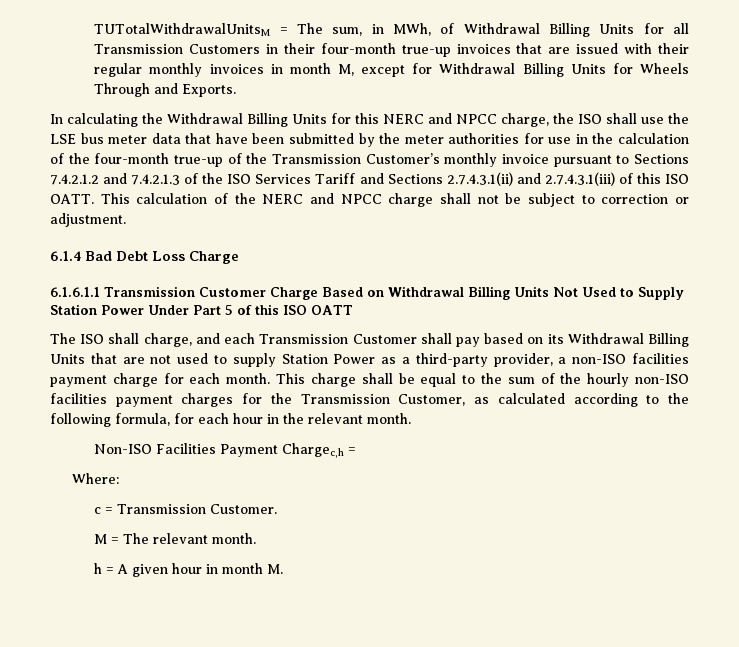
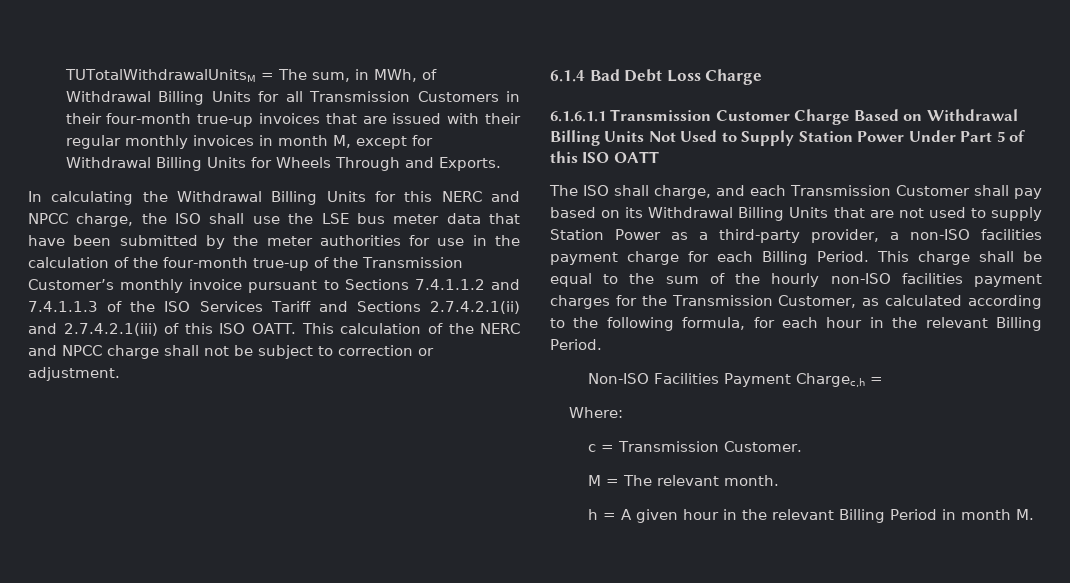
[50,173,181,185] 7.4.2.1.2 and 7.4.2.1.3 -> [414,279,521,290] [28,301,98,312] 7.4.1.1.2 and 7.4.1.1.3
[446,172,615,186] 2.7.4.3.1(ii) and 2.7.4.3.1(iii) -> [430,301,520,314] [28,323,158,336] 2.7.4.2.1(ii) and 2.7.4.2.1(iii)
[226,373,271,384] month. -> [762,251,869,265] Billing Period.
[367,413,411,424] month. -> [995,317,1042,331] [550,339,602,350] Billing Period.
(219, 569) none -> [741,509,956,523] the relevant Billing Period in

